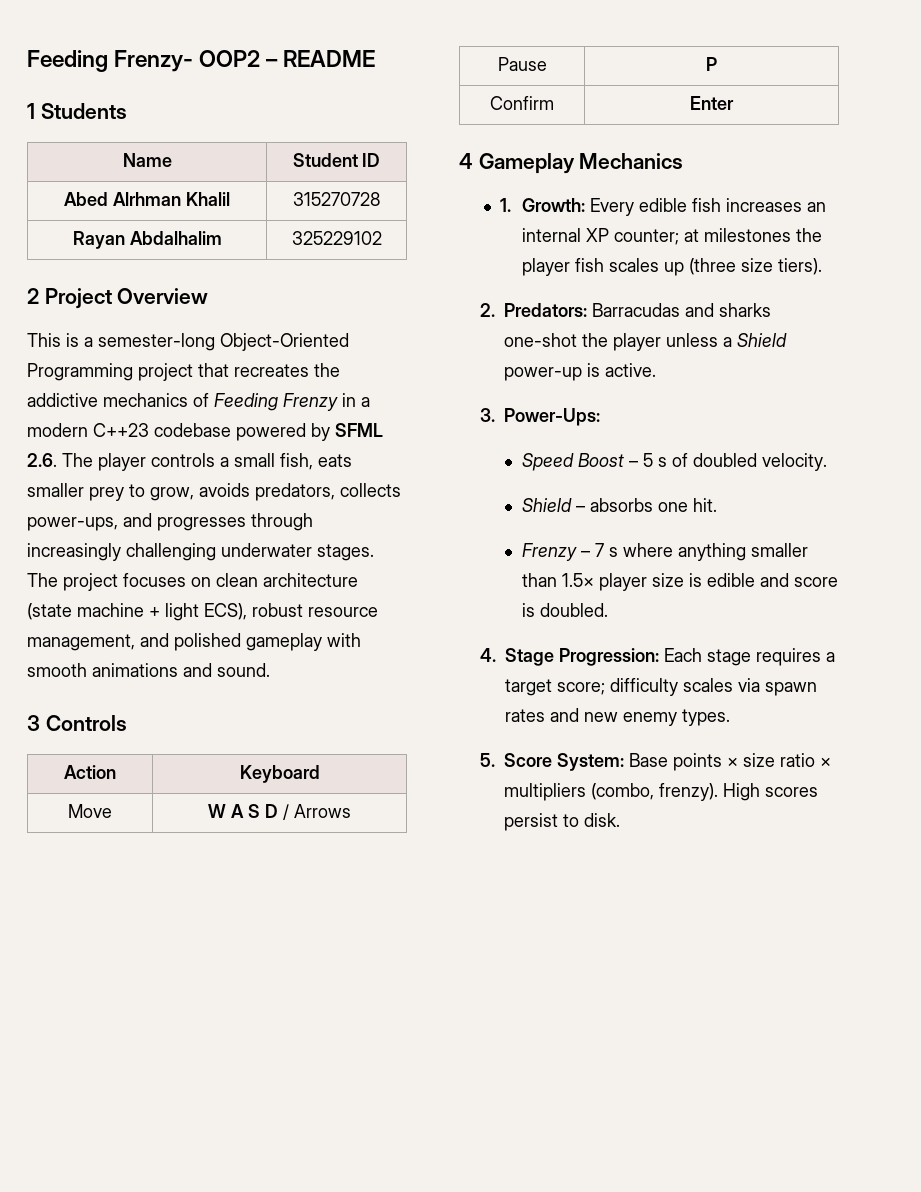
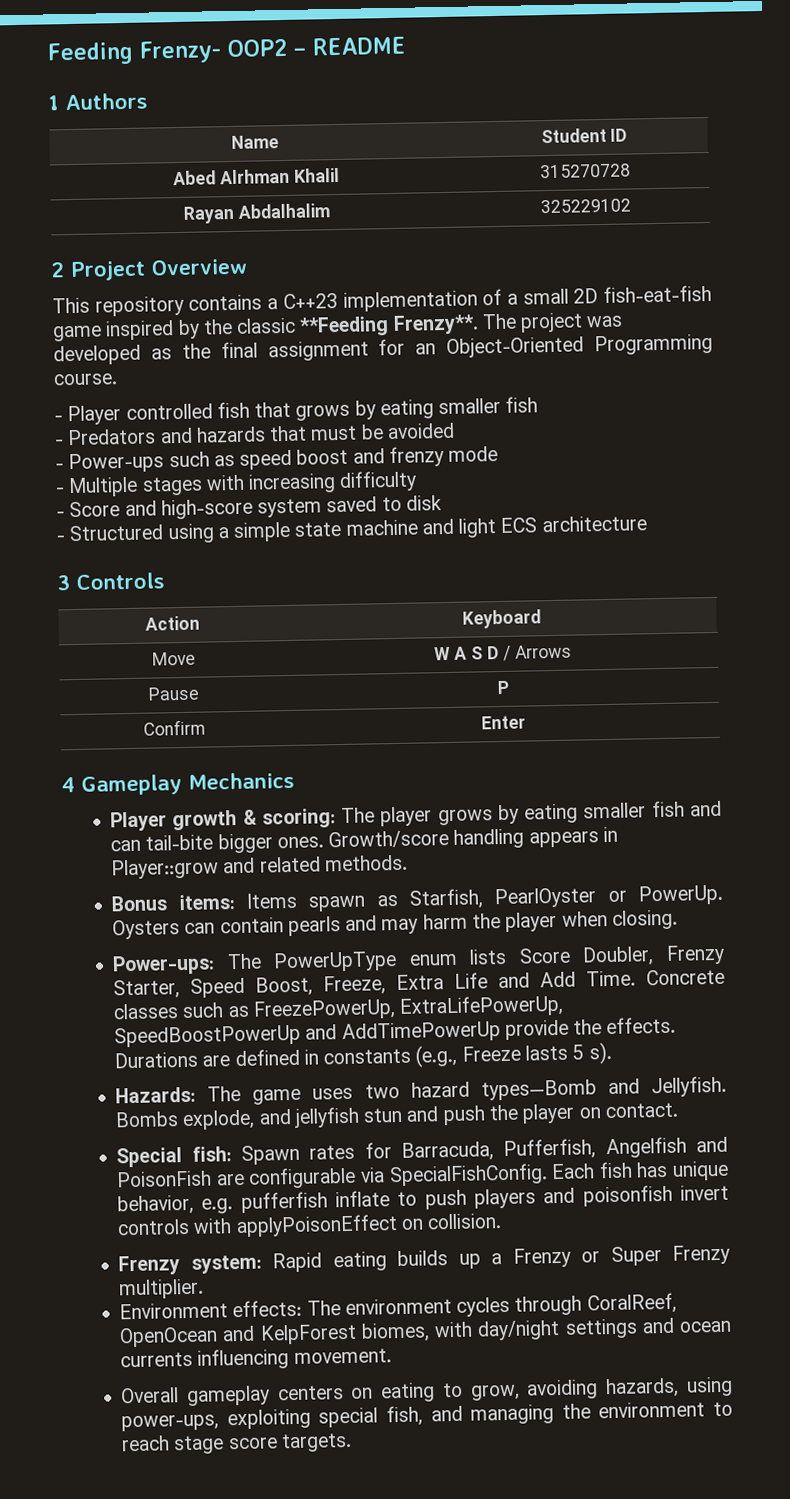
[40,103,127,119] Students -> [65,92,148,111] Authors
[66,333,349,351] [27,363,340,381] [27,393,370,411] [27,423,383,441] [27,453,352,471] [27,483,401,501] [27,513,313,531] [27,543,374,561] [27,573,358,591] [27,603,378,621] [27,633,361,651] [27,663,270,677] is a semester-long Object-Oriented Programming project that recreates the addictive mechanics of Feeding Frenzy in a modern C++23 codebase powered by SFML 2.6. The player controls a small fish, eats smaller prey to grow, avoids predators, collects power-ups, and progresses through increasingly challenging underwater stages. The project focuses on clean architecture (state machine + light ECS), robust resource management, and polished gameplay with smooth animations and sound. -> [94,284,712,317] [52,312,624,342] [53,333,713,366] [53,373,118,386] [54,396,539,426] [55,422,455,446] [55,445,499,474] [55,470,418,498] [56,495,442,520] [56,515,647,544] repository contains a C++23 implementation of a small 2D fish-eat-fish game inspired by the classic **Feeding Frenzy**. The project was developed as the final assignment for an Object-Oriented Programming course. // - Player controlled fish that grows by eating smaller fish // - Predators and hazards that must be avoided // - Power-ups such as speed boost and frenzy mode // - Multiple stages with increasing difficulty // - Score and high-score system saved to disk // - Structured using a simple state machine and light ECS architecture
[500,198,826,216] [521,228,822,245] [521,258,822,276] [480,303,772,317] [504,333,788,351] [504,363,657,381] [480,408,601,426] [521,453,827,471] [521,498,717,512] [521,543,808,561] [521,573,838,591] [521,603,608,617] [480,648,836,666] [505,678,818,696] [505,708,731,726] [480,753,832,771] [504,783,819,801] [504,813,621,831] 1. Growth: Every edible fish increases an internal XP counter; at milestones the player fish scales up (three size tiers). // 2. Predators: Barracudas and sharks one-shot the player unless a Shield power-up is active. // 3. Power-Ups: // Speed Boost – 5 s of doubled velocity. // Shield – absorbs one hit. // Frenzy – 7 s where anything smaller than 1.5× player size is edible and score is doubled. // 4. Stage Progression: Each stage requires a target score; difficulty scales via spawn rates and new enemy types. // 5. Score System: Base points × size ratio × multipliers (combo, frenzy). High scores persist to disk. -> [110,800,723,832] [110,826,619,854] [111,854,408,880] [111,884,723,912] [112,909,678,940] [112,944,726,976] [113,968,726,1000] [113,994,565,1021] [114,1016,677,1048] [114,1041,612,1069] [115,1075,727,1105] [115,1102,678,1131] [116,1136,728,1168] [116,1160,729,1189] [117,1184,729,1216] [117,1213,503,1238] [118,1244,731,1276] [118,1278,205,1300] [119,1292,677,1320] [119,1317,732,1348] [120,1348,392,1370] [120,1376,733,1407] [121,1401,733,1432] [121,1432,352,1455] Player growth & scoring: The player grows by eating smaller fish and can tail-bite bigger ones. Growth/score handling appears in Player::grow and related methods. // Bonus items: Items spawn as Starfish, PearlOyster or PowerUp. Oysters can contain pearls and may harm the player when closing. // Power-ups: The PowerUpType enum lists Score Doubler, Frenzy Starter, Speed Boost, Freeze, Extra Life and Add Time. Concrete classes such as FreezePowerUp, ExtraLifePowerUp, SpeedBoostPowerUp and AddTimePowerUp provide the effects. Durations are defined in constants (e.g., Freeze lasts 5 s). // Hazards: The game uses two hazard types—Bomb and Jellyfish. Bombs explode, and jellyfish stun and push the player on contact. // Special fish: Spawn rates for Barracuda, Pufferfish, Angelfish and PoisonFish are configurable via SpecialFishConfig. Each fish has unique behavior, e.g. pufferfish inflate to push players and poisonfish invert controls with applyPoisonEffect on collision. // Frenzy system: Rapid eating builds up a Frenzy or Super Frenzy multiplier. // Environment effects: The environment cycles through CoralReef, OpenOcean and KelpForest biomes, with day/night settings and ocean currents influencing movement. // Overall gameplay centers on eating to grow, avoiding hazards, using power-ups, exploiting special fish, and managing the environment to reach stage score targets.

